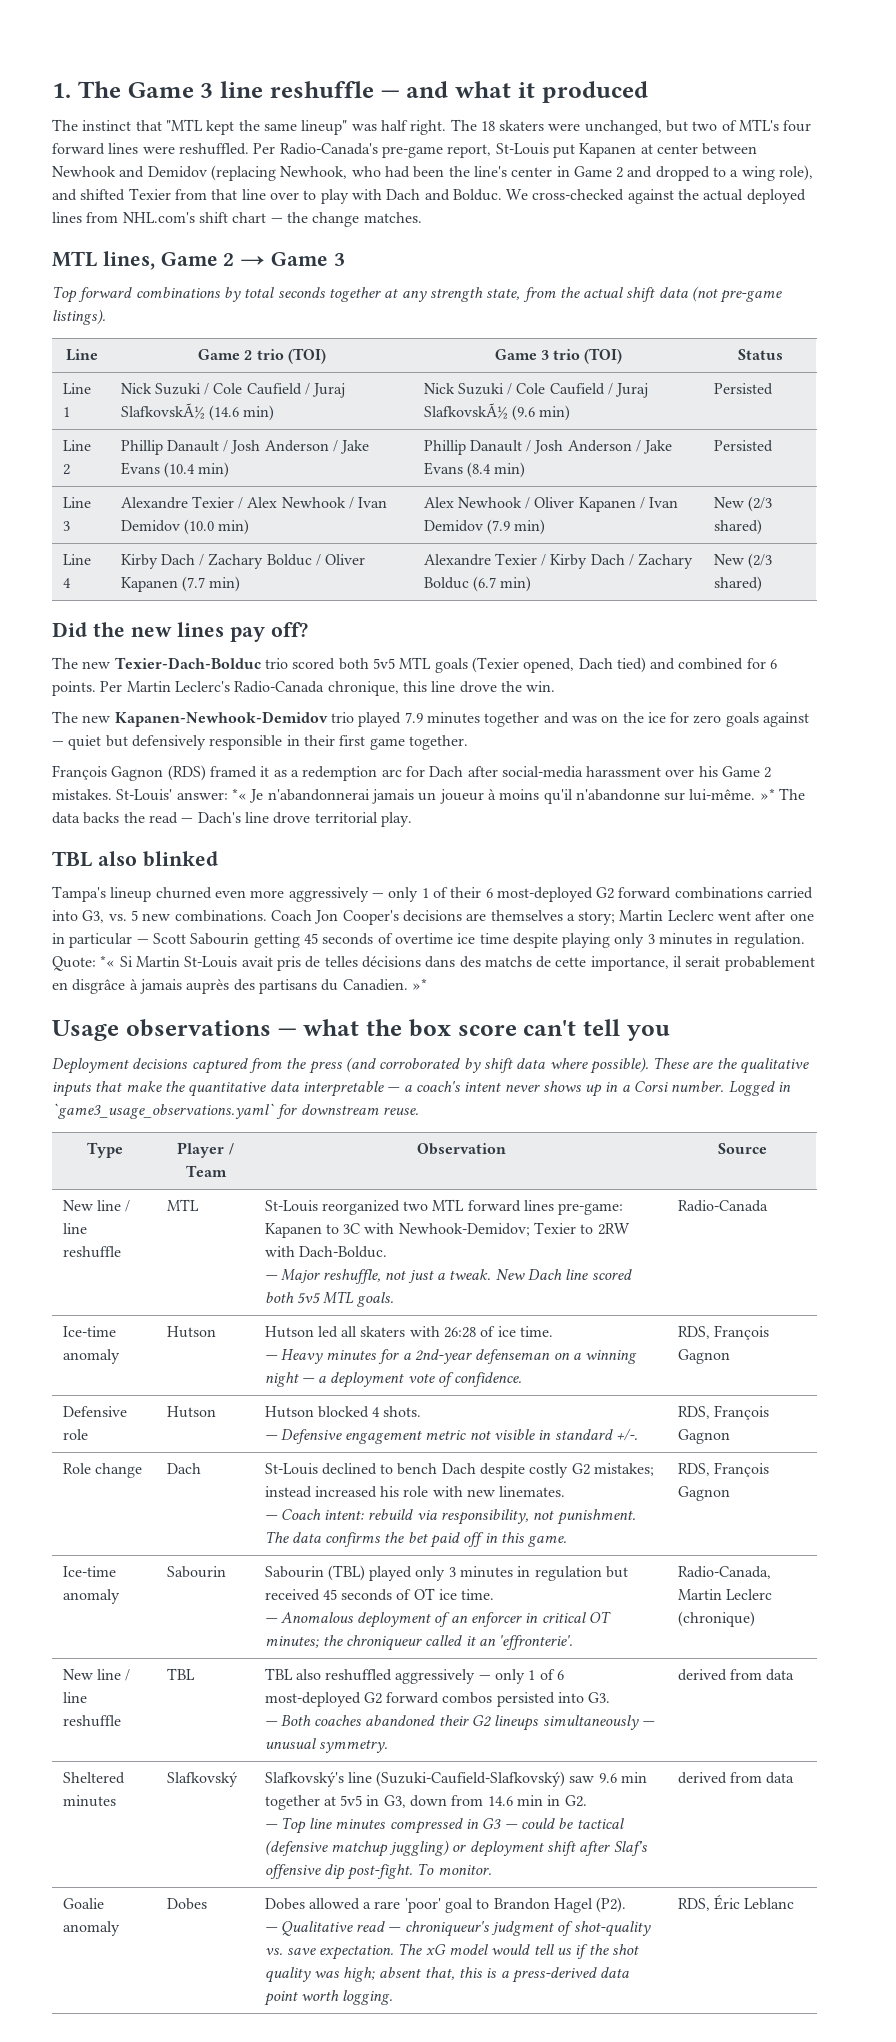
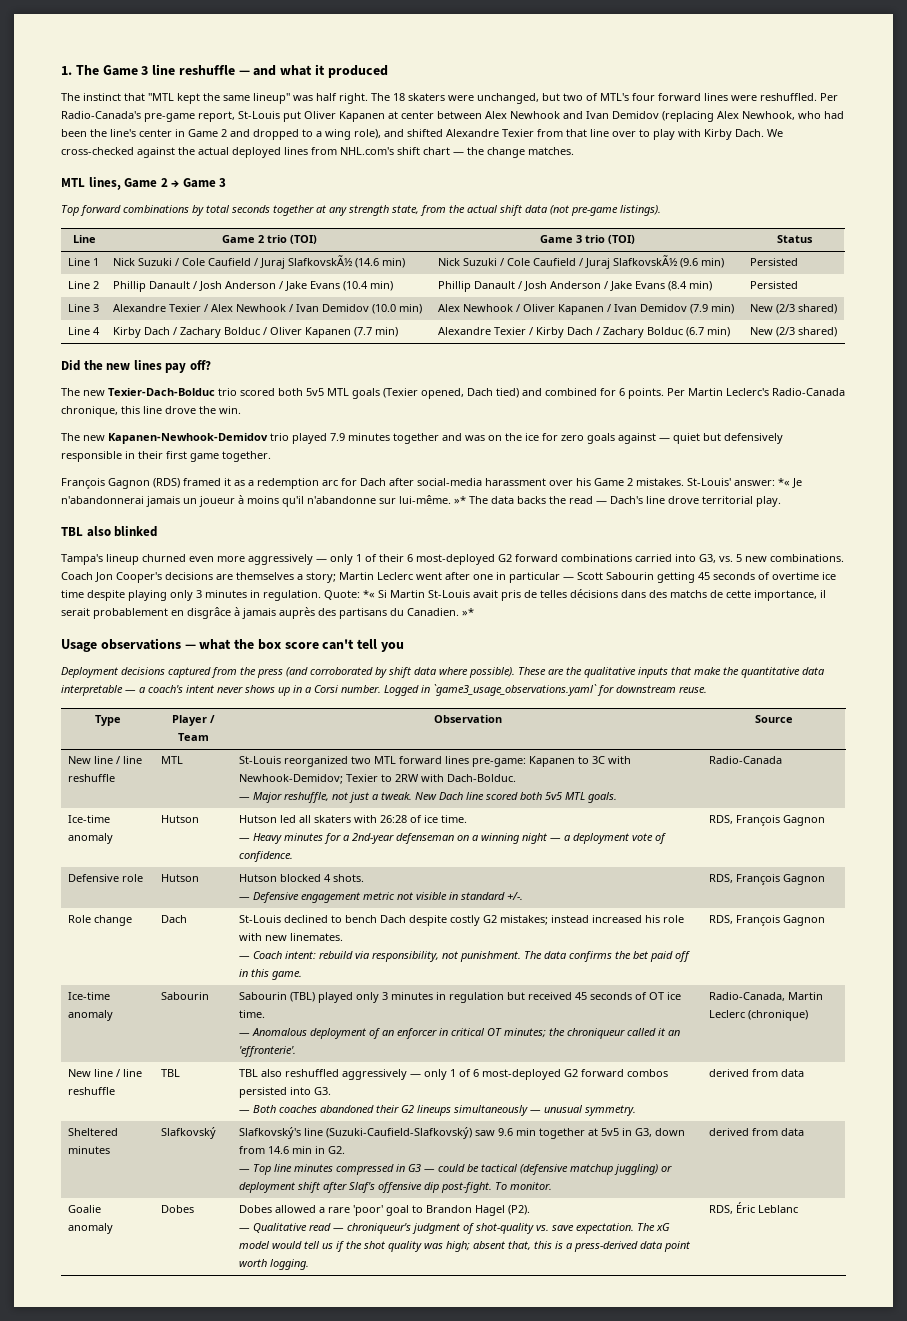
(575, 151) none -> [304,111,336,119] Oliver
(758, 149) none -> [485,111,507,119] Alex
(145, 172) none -> [586,111,609,119] Ivan
(276, 173) none -> [717,111,739,119] Alex
(126, 195) none -> [446,129,499,137] Alexandre
[386,189,502,201] Dach and Bolduc. -> [704,129,764,140] Kirby Dach.

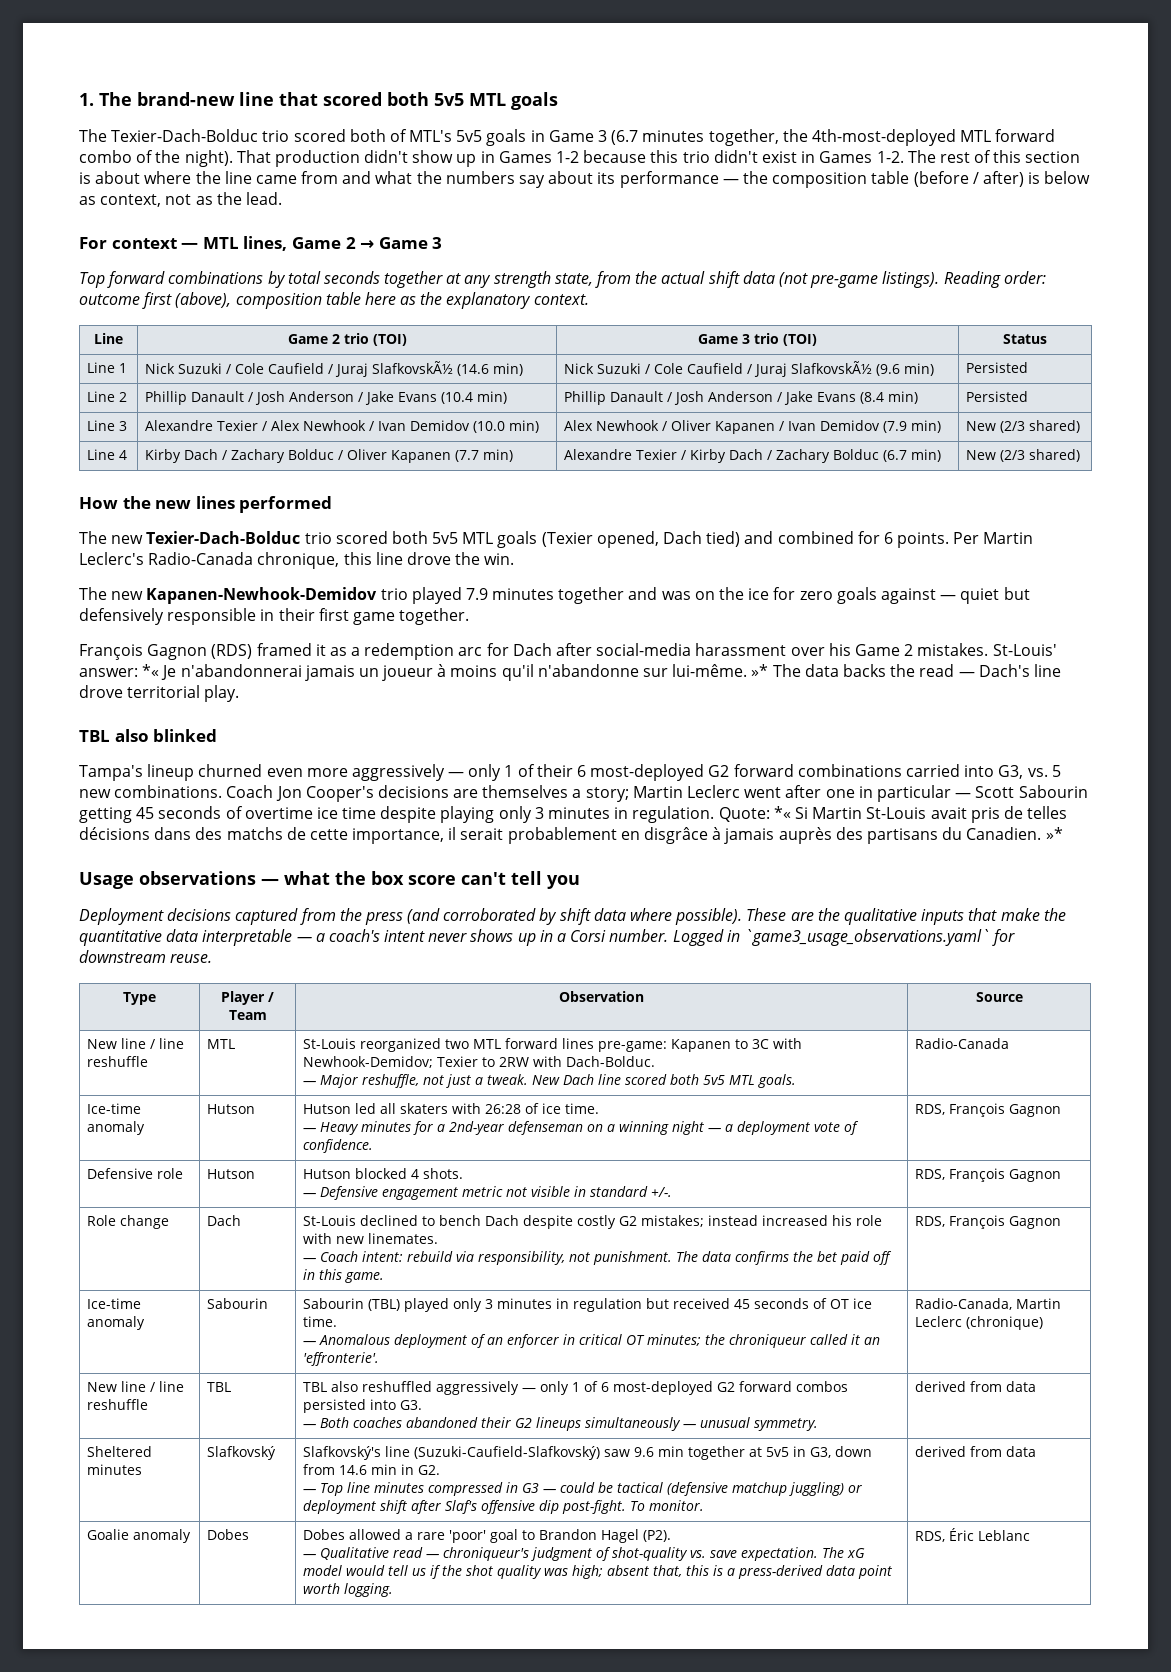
[102,64,388,78] [61,93,838,104] [61,111,844,122] [61,129,783,140] [61,147,574,158] Game 3 line reshuffle — and what it produced // The instinct that "MTL kept the same lineup" was half right. The 18 skaters were unchanged, but two of MTL's four forward lines were reshuffled. Per Radio-Canada's pre-game report, St-Louis put Oliver Kapanen at center between Alex Newhook and Ivan Demidov (replacing Alex Newhook, who had been the line's center in Game 2 and dropped to a wing role), and shifted Alexandre Texier from that line over to play with Kirby Dach. We cross-checked against the actual deployed lines from NHL.com's shift chart — the change matches. // -> [137,92,558,110] [79,129,1056,146] [79,150,1081,167] [79,171,1091,188] [79,192,282,207] [79,237,199,249] brand-new line that scored both 5v5 MTL goals // The Texier-Dach-Bolduc trio scored both of MTL's 5v5 goals in Game 3 (6.7 minutes together, the 4th-most-deployed MTL forward combo of the night). That production didn't show up in Games 1-2 because this trio didn't exist in Games 1-2. The rest of this section is about where the line came from and what the numbers say about its performance — the composition table (before / after) is below as context, not as the lead. // For context —
(661, 210) none -> [943,271,1046,288] [79,292,589,309] Reading order: outcome first (above), composition table here as the explanatory context.
[61,360,80,371] Did -> [79,497,118,509] How
[165,360,211,373] pay off? -> [239,496,333,513] performed

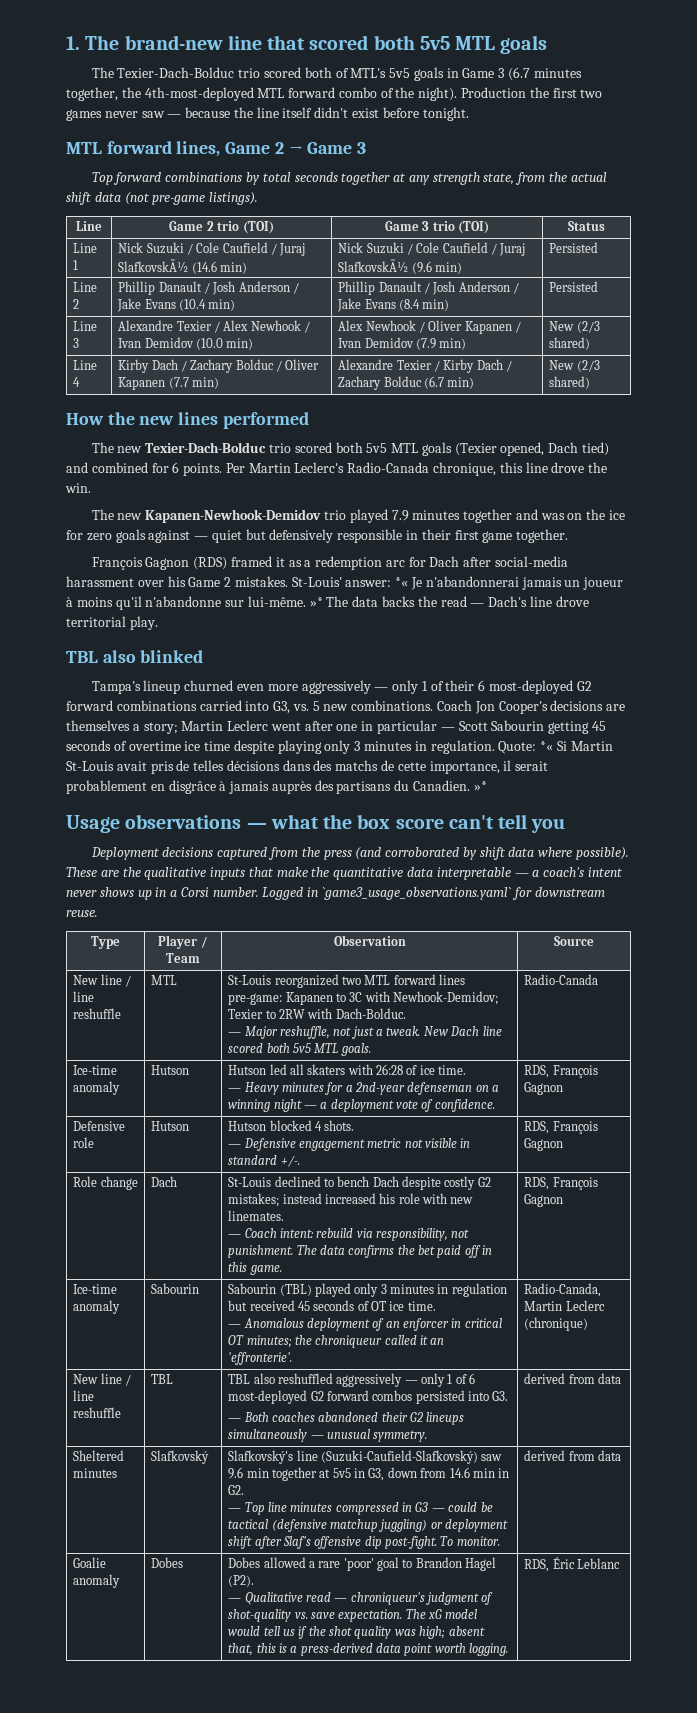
[236,150,1081,167] [79,171,1091,188] [79,192,282,207] [79,237,239,249] That production didn't show up in Games 1-2 because this trio didn't exist in Games 1-2. The rest of this section is about where the line came from and what the numbers say about its performance — the composition table (before / after) is below as context, not as the lead. // For context — MTL -> [461,87,603,98] [66,107,469,121] [66,141,172,154] Production the first two games never saw — because the line itself didn't exist before tonight. // MTL forward
[943,271,1046,288] [79,292,589,309] Reading order: outcome first (above), composition table here as the explanatory context. -> (259, 198) none

